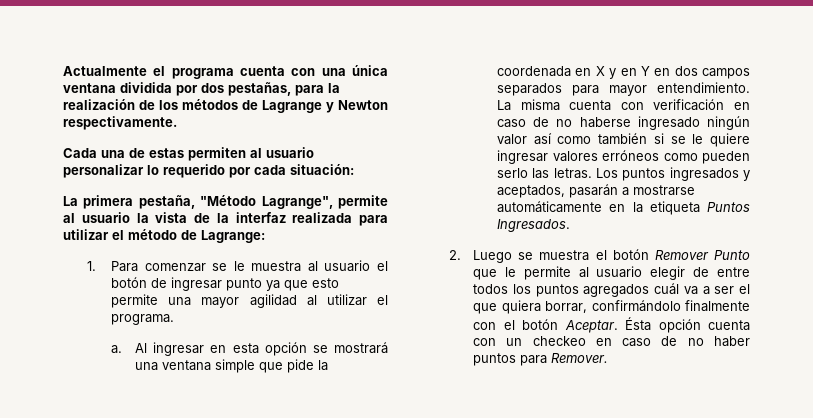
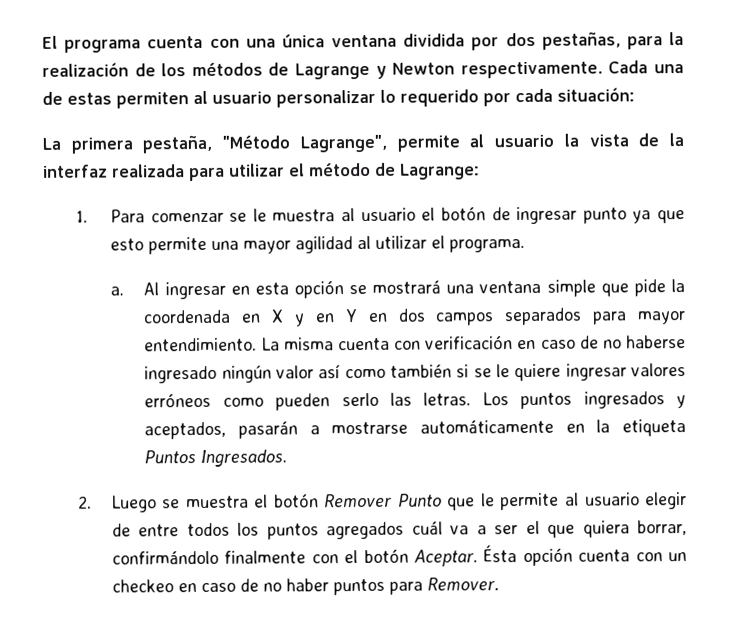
[63,66,166,76] Actualmente el -> [42,35,58,49] El
(177, 123) // -> (603, 70) none

